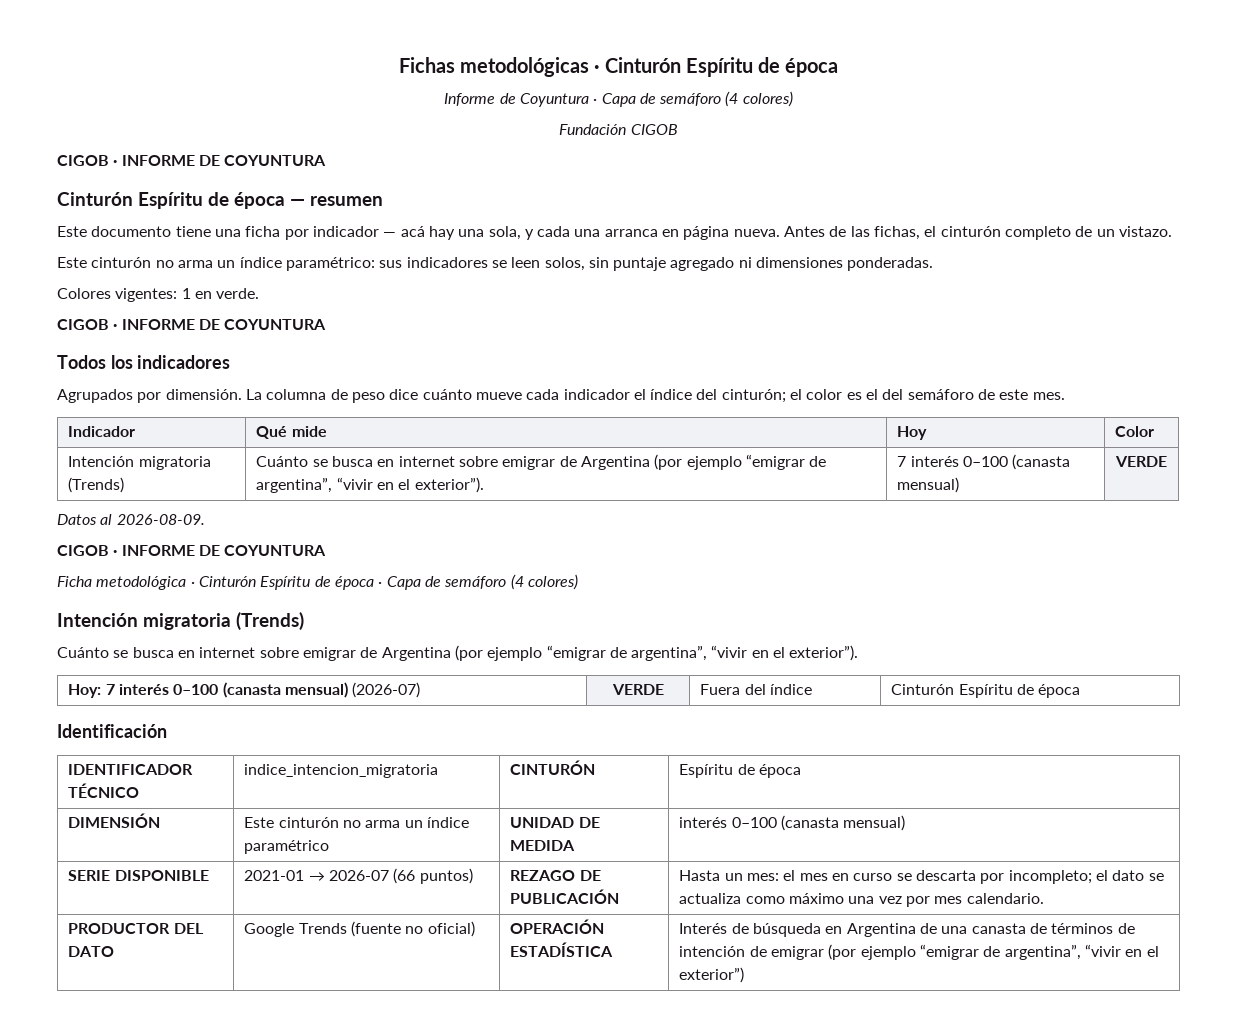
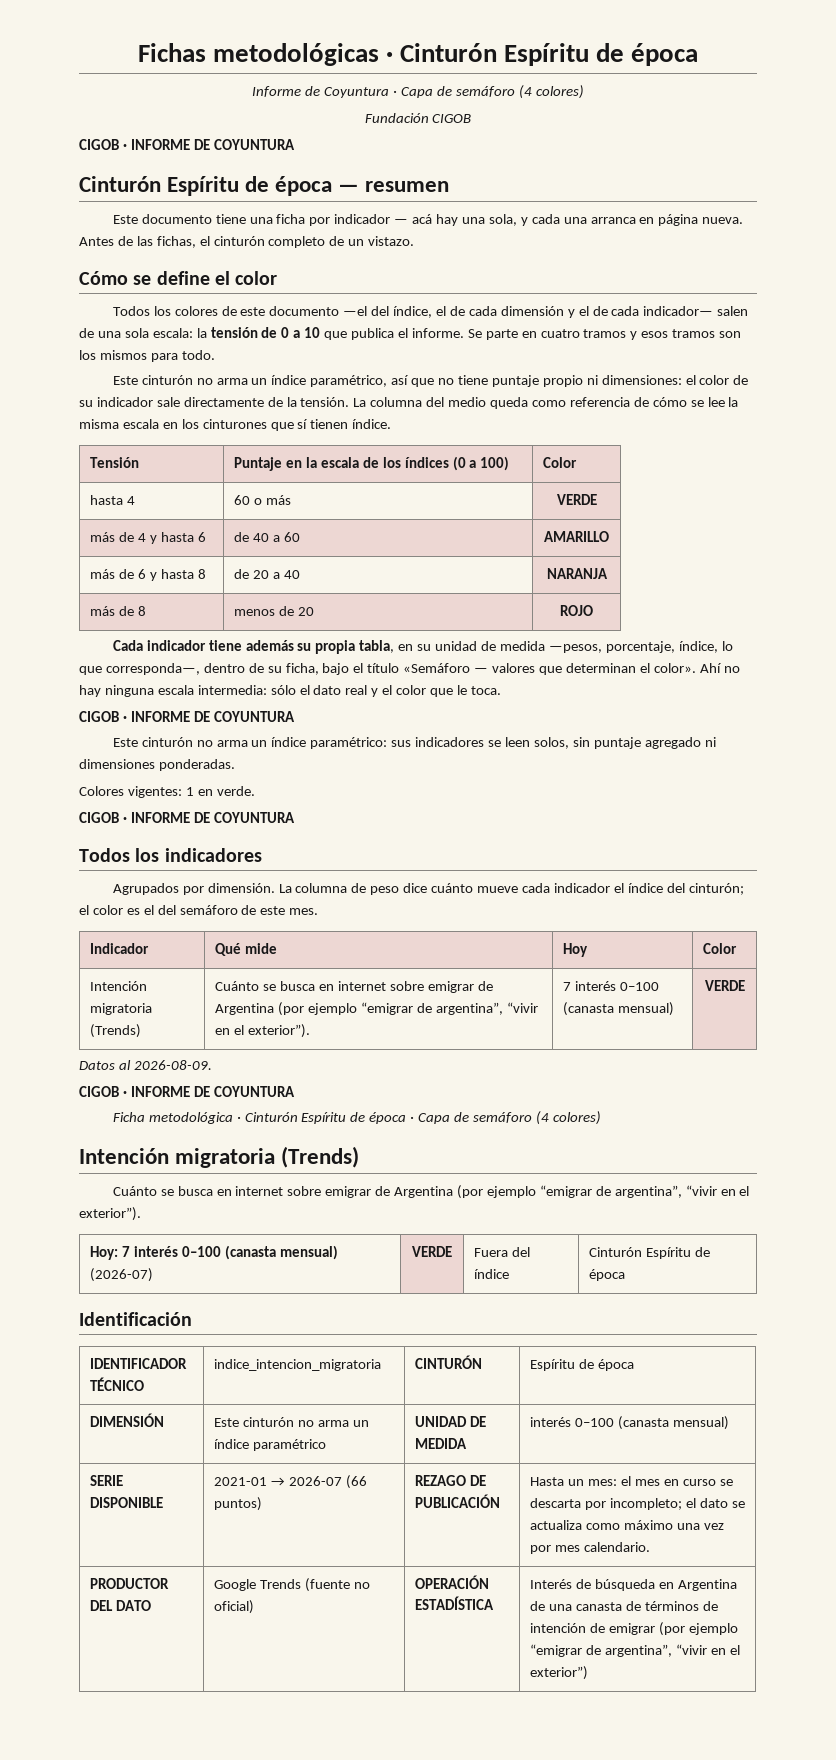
(1172, 231) none -> [79,271,278,285] [112,306,749,318] [79,327,742,340] [79,350,215,362] [112,375,749,387] [79,397,739,409] [79,419,392,431] [90,457,140,468] [234,456,510,471] [543,457,578,468] [90,495,136,505] [234,495,291,505] [556,494,597,505] [90,532,206,544] [234,532,300,542] [544,531,609,542] [90,569,206,581] [234,569,300,579] [546,568,608,579] [90,606,146,616] [234,606,314,616] [560,605,593,616] [112,640,733,654] [79,663,740,675] [79,685,501,697] [79,711,295,722] // Cómo se define el color // Todos los colores de este documento —el del índice, el de cada dimensión y el de cada indicador— salen de una sola escala: la tensión de 0 a 10 que publica el informe. Se parte en cuatro tramos y esos tramos son los mismos para todo. // Este cinturón no arma un índice paramétrico, así que no tiene puntaje propio ni dimensiones: el color de su indicador sale directamente de la tensión. La columna del medio queda como referencia de cómo se lee la misma escala en los cinturones que sí tienen índice. // Tensión | Puntaje en la escala de los índices (0 a 100) | Color // hasta 4 | 60 o más | VERDE // más de 4 y hasta 6 | de 40 a 60 | AMARILLO // más de 6 y hasta 8 | de 20 a 40 | NARANJA // más de 8 | menos de 20 | ROJO // Cada indicador tiene además su propia tabla, en su unidad de medida —pesos, porcentaje, índice, lo que corresponda—, dentro de su ficha, bajo el título «Semáforo — valores que determinan el color». Ahí no hay ninguna escala intermedia: sólo el dato real y el color que le toca. // CIGOB · INFORME DE COYUNTURA

